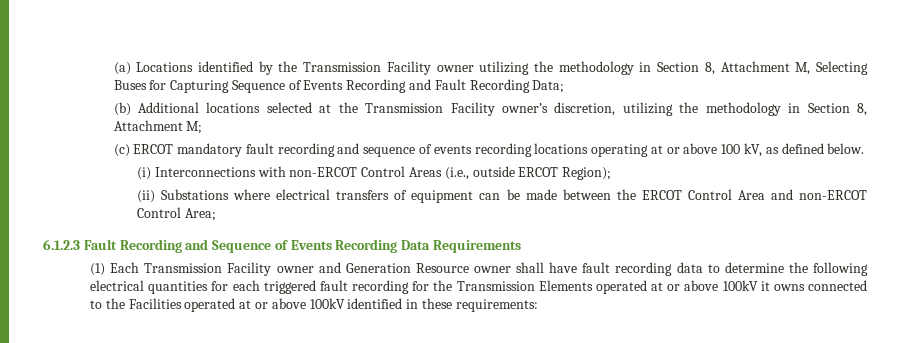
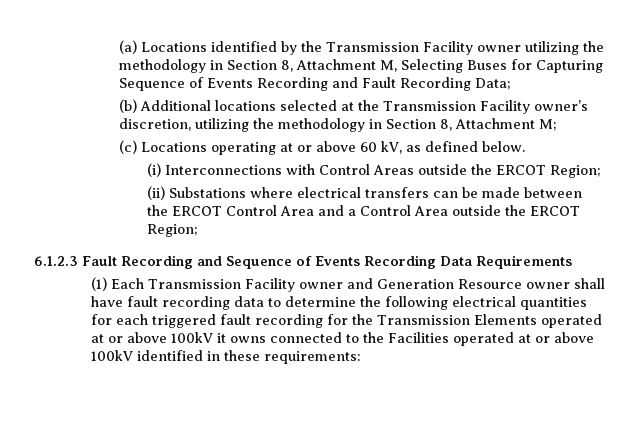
[133,143,589,157] ERCOT mandatory fault recording and sequence of events recording locations -> [141,142,208,152] Locations
[721,144,741,154] 100 -> [360,142,378,152] 60
[289,167,358,177] non-ERCOT -> (316, 169) none
[444,166,612,180] (i.e., outside ERCOT Region); -> [418,164,602,178] outside the ERCOT Region;
[394,190,474,203] of equipment -> (430, 192) none
[798,190,867,200] [137,207,216,221] non-ERCOT Control Area; -> [348,205,581,216] [147,224,199,237] a Control Area outside the ERCOT Region;

